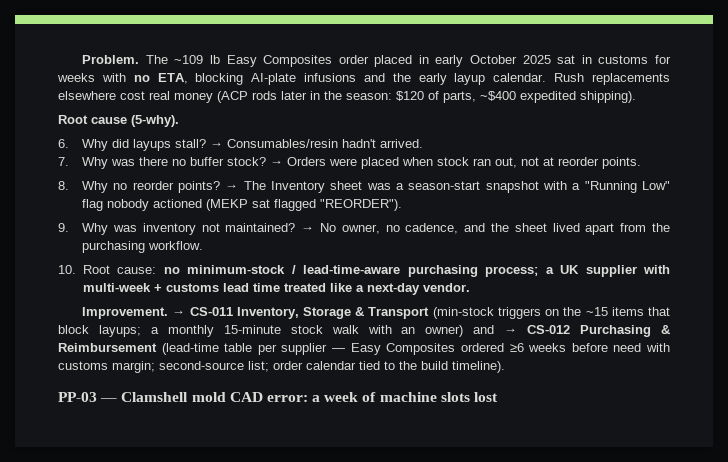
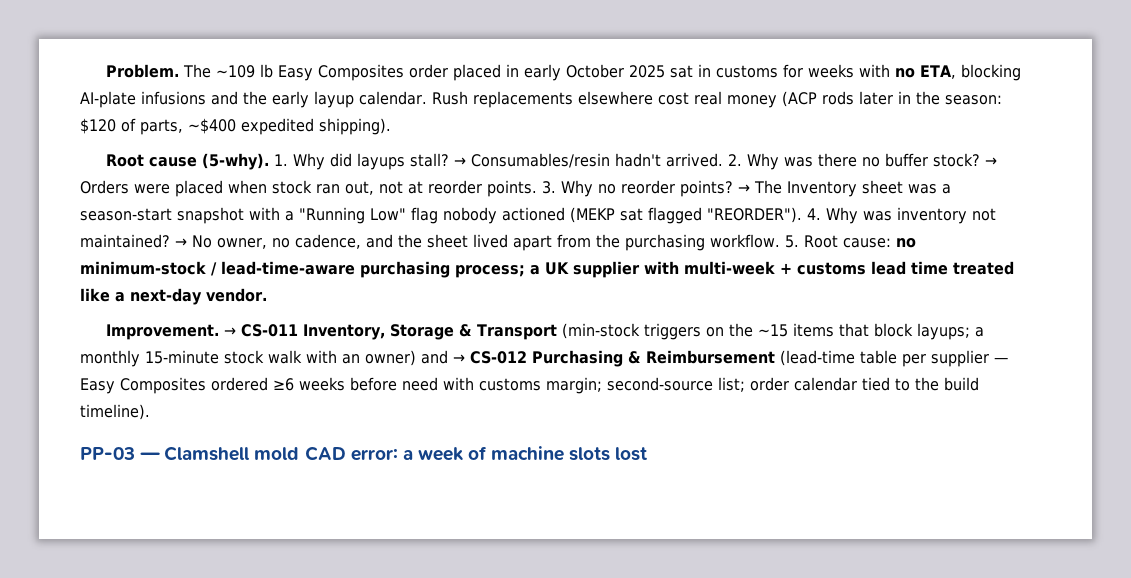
[58,139,69,148] // 6. -> [273,154,288,166] 1.
[58,157,69,166] // 7. -> [727,154,742,166] 2.
[58,181,69,190] // 8. -> [542,181,556,194] 3.
[58,223,69,232] // 9. -> [807,208,821,220] 4.
[58,265,76,274] // 10. -> [784,235,799,248] 5.

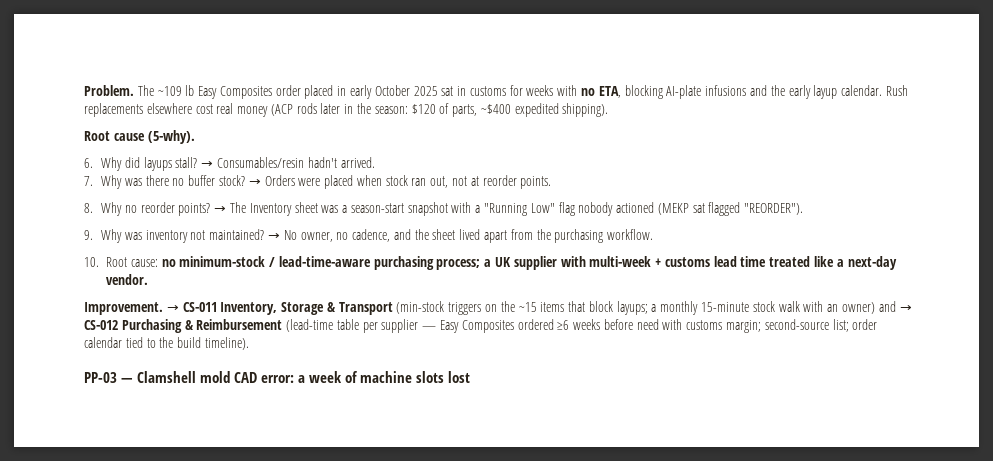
[273,154,288,166] 1. -> [84,158,93,168] // 6.
[727,154,742,166] 2. -> [84,176,93,186] // 7.
[542,181,556,194] 3. -> [84,203,93,213] // 8.
[807,208,821,220] 4. -> [84,230,93,240] // 9.
[784,235,799,248] 5. -> [84,257,99,267] // 10.

